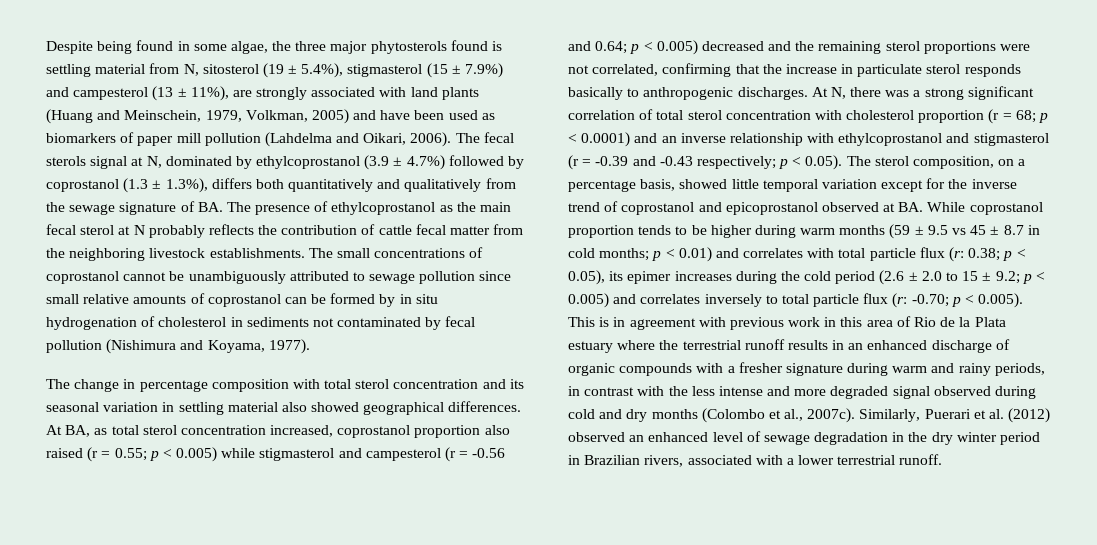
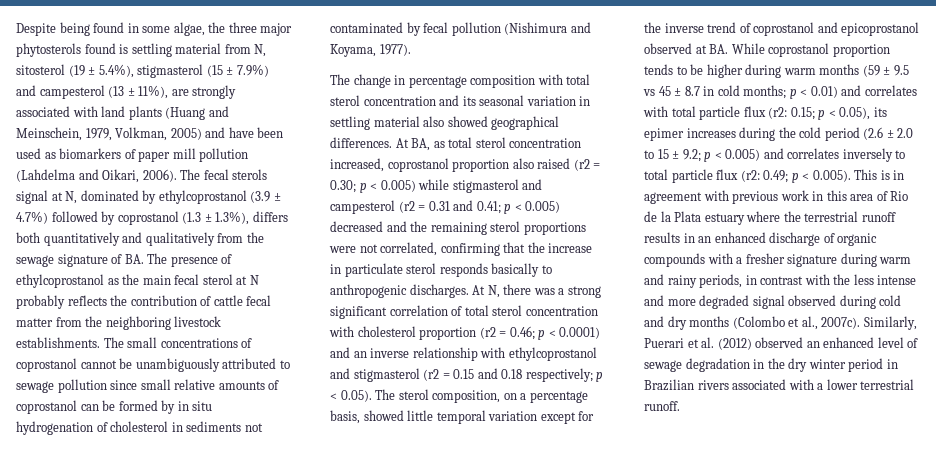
[87,447,147,462] (r = 0.55; -> [573,159,601,171] [330,180,356,193] (r2 = 0.30;
[445,447,506,462] [568,41,628,54] (r = -0.56 and 0.64; -> [398,200,501,214] (r2 = 0.31 and 0.41;
[988,109,1036,124] (r = 68; -> [479,326,535,340] (r2 = 0.46;
[568,155,693,170] (r = -0.39 and -0.43 -> [423,368,523,381] (r2 = 0.15 and 0.18
[949,247,1001,262] (r: 0.38; -> [768,107,815,120] (r2: 0.15;
[892,293,949,308] (r: -0.70; -> [740,170,789,183] (r2: 0.49;
[644,455,684,467] rivers, -> [697,380,729,390] rivers

